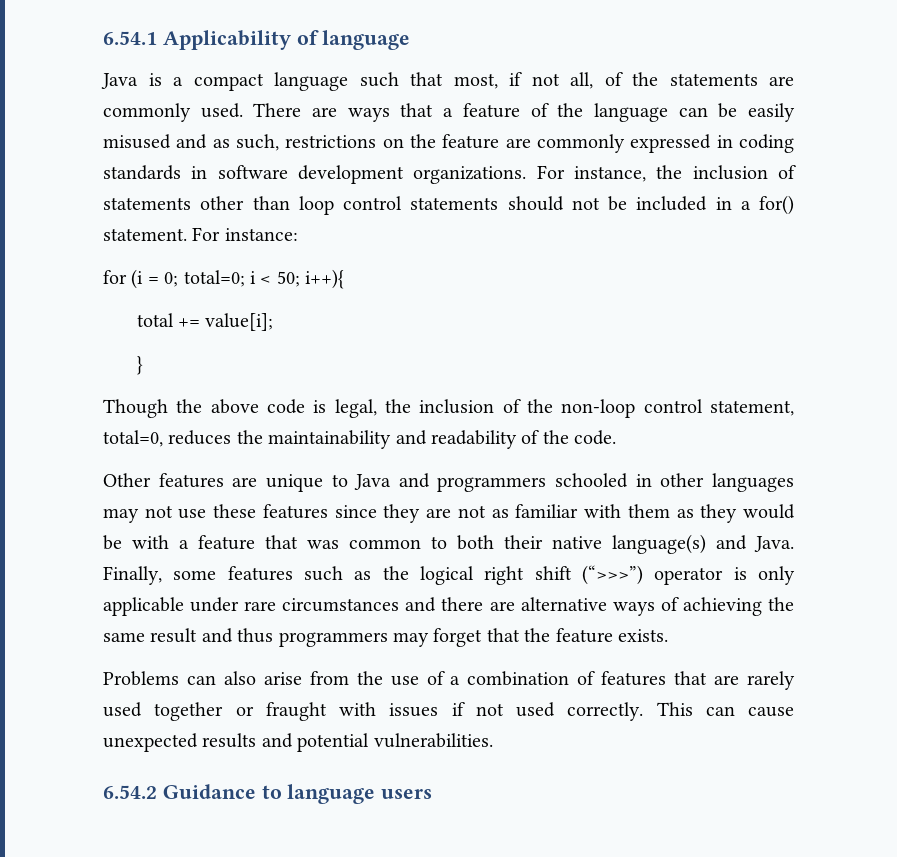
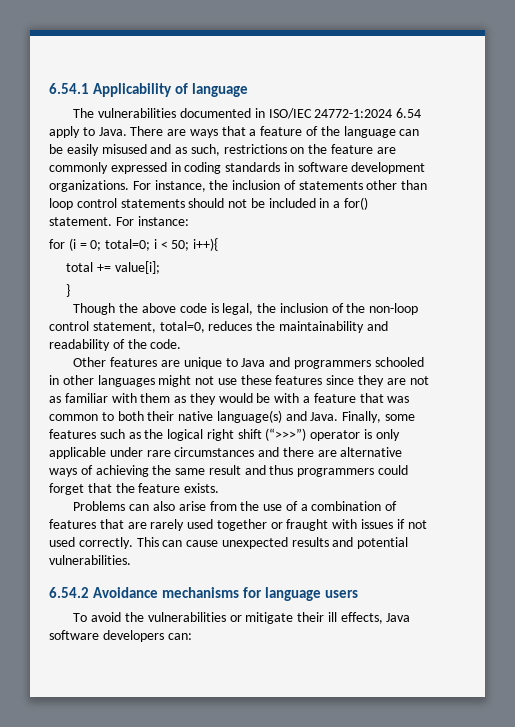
[101,72,794,91] [103,103,243,122] Java is a compact language such that most, if not all, of the statements are commonly used. -> [73,108,422,119] [49,126,127,138] The vulnerabilities documented in ISO/IEC 24772-1:2024 6.54 apply to Java.
[103,508,139,523] may -> [158,375,192,387] might
[393,632,429,647] may -> [378,465,409,475] could
[162,784,282,799] Guidance to -> [93,587,263,598] Avoidance mechanisms for
(433, 794) none -> [73,612,411,624] [49,630,192,642] // To avoid the vulnerabilities or mitigate their ill effects, Java software developers can:

